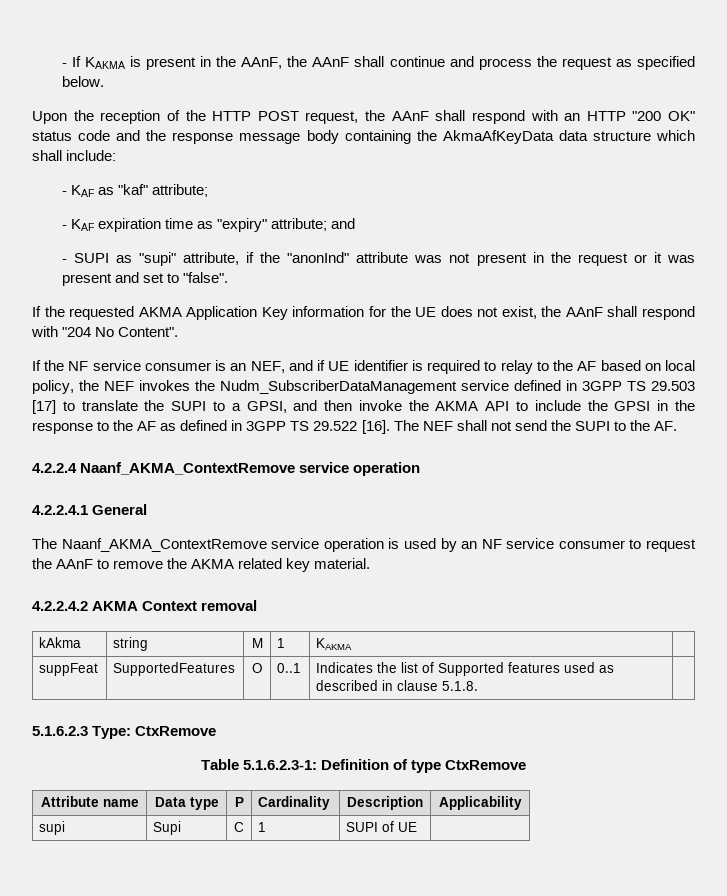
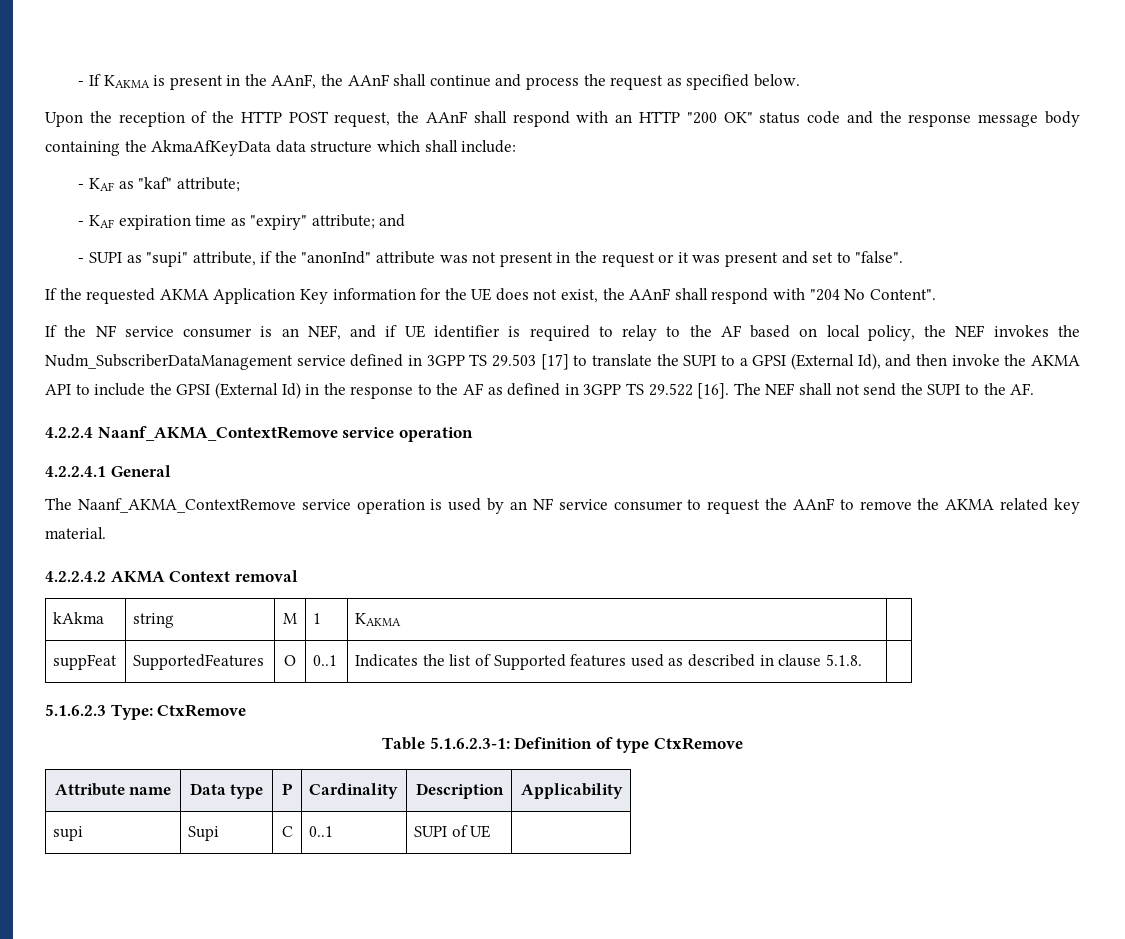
[246,401,287,413] GPSI, -> [752,353,881,370] GPSI (External Id),
(651, 406) none -> [214,382,301,399] (External Id)
[258,822,267,832] 1 -> [309,826,334,837] 0..1

